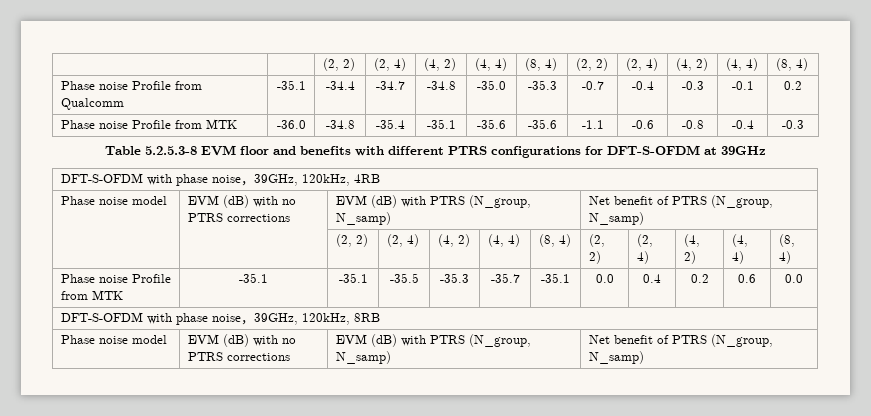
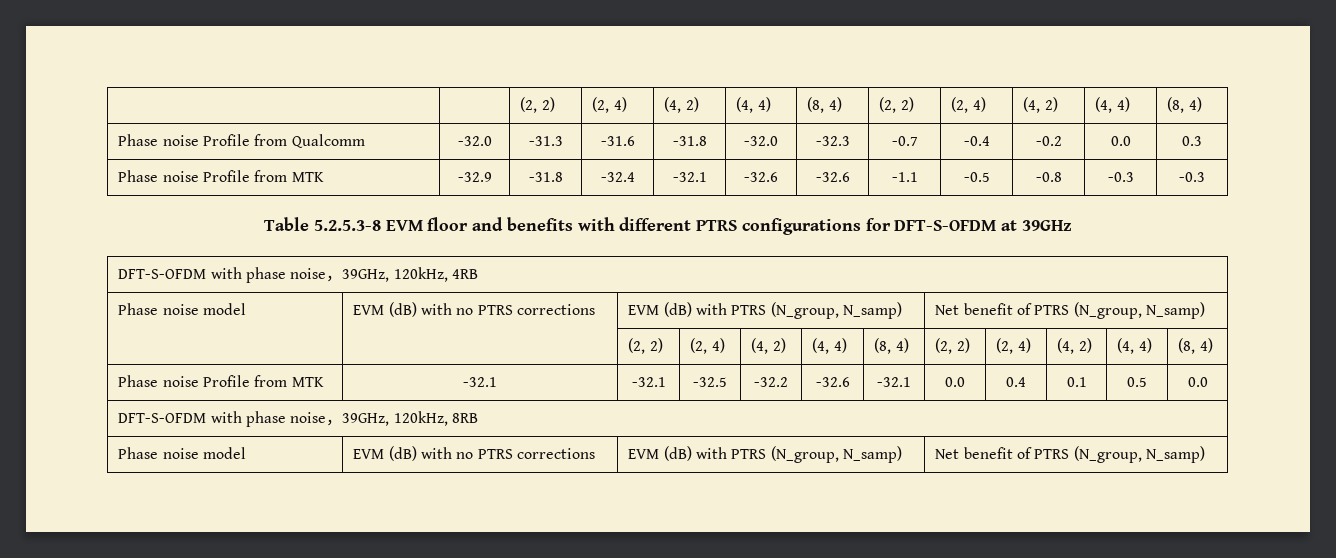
[276,80,306,90] [325,81,355,90] [376,81,405,90] [426,81,456,90] [477,80,506,90] [527,80,557,90] -35.1 | -34.4 | -34.7 | -34.8 | -35.0 | -35.3 -> [457,136,492,146] [528,136,563,146] [600,136,635,146] [672,136,707,146] [744,136,778,146] [815,136,850,146] -32.0 | -31.3 | -31.6 | -31.8 | -32.0 | -32.3
[681,81,704,90] [731,81,754,90] [784,81,802,90] [60,119,237,129] [276,120,306,129] [325,120,355,129] [376,119,405,129] [426,119,456,129] [477,119,506,129] [527,119,557,129] -0.3 | -0.1 | 0.2 // Phase noise Profile from MTK | -36.0 | -34.8 | -35.4 | -35.1 | -35.6 | -35.6 -> [1035,136,1062,146] [1110,136,1131,146] [1182,136,1202,146] [118,170,324,182] [457,172,492,182] [528,172,563,182] [600,172,635,182] [672,172,707,182] [744,172,778,182] [815,172,850,182] -0.2 | 0.0 | 0.3 // Phase noise Profile from MTK | -32.9 | -31.8 | -32.4 | -32.1 | -32.6 | -32.6
[631,120,654,129] -0.6 -> [963,172,990,182] -0.5
[731,120,754,129] -0.4 -> [1107,172,1134,182] -0.3
[239,273,268,283] [338,273,368,283] [389,273,419,283] [440,273,469,283] [490,273,520,283] [541,273,570,283] -35.1 | -35.1 | -35.5 | -35.3 | -35.7 | -35.1 -> [463,377,498,387] [631,377,666,387] [693,377,727,387] [754,377,788,387] [815,377,850,387] [877,377,911,387] -32.1 | -32.1 | -32.5 | -32.2 | -32.6 | -32.1
[690,274,709,283] [738,274,756,283] 0.2 | 0.6 -> [1066,377,1087,387] [1127,377,1147,387] 0.1 | 0.5

